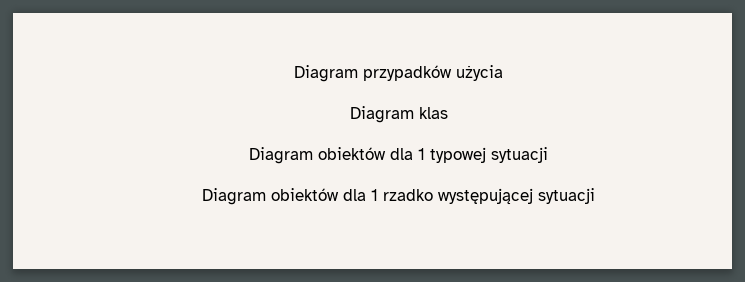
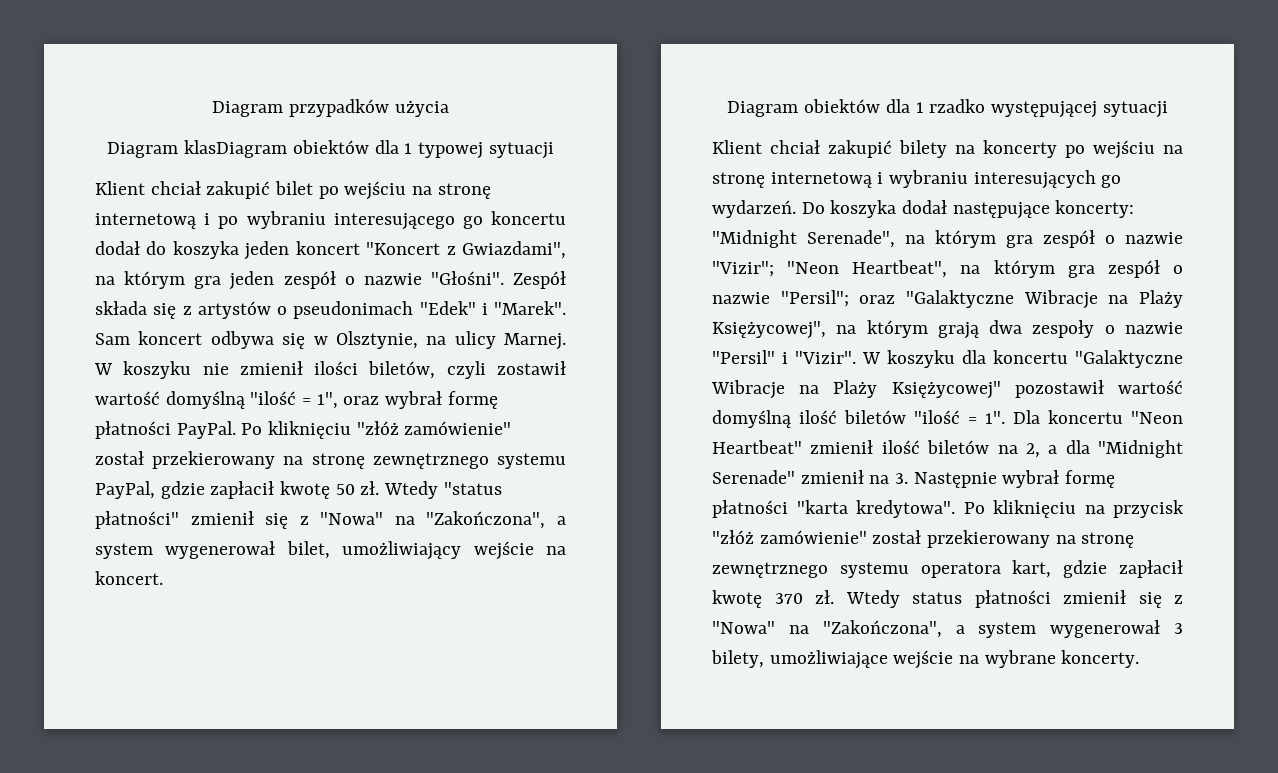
[418,107,448,119] [249,147,313,164] klas // Diagram -> [184,140,288,158] klasDiagram
(548, 155) none -> [95,181,491,200] [95,211,566,230] [95,241,566,260] [95,271,566,290] [95,301,566,319] [95,331,566,350] [94,361,566,379] [95,391,498,409] [95,421,512,439] [95,451,566,469] [95,481,502,499] [95,511,566,529] [95,541,566,560] [95,571,163,585] // Klient chciał zakupić bilet po wejściu na stronę internetową i po wybraniu interesującego go koncertu dodał do koszyka jeden koncert "Koncert z Gwiazdami", na którym gra jeden zespół o nazwie "Głośni". Zespół składa się z artystów o pseudonimach "Edek" i "Marek". Sam koncert odbywa się w Olsztynie, na ulicy Marnej. W koszyku nie zmienił ilości biletów, czyli zostawił wartość domyślną "ilość = 1", oraz wybrał formę płatności PayPal. Po kliknięciu "złóż zamówienie" został przekierowany na stronę zewnętrznego systemu PayPal, gdzie zapłacił kwotę 50 zł. Wtedy "status płatności" zmienił się z "Nowa" na "Zakończona", a system wygenerował bilet, umożliwiający wejście na koncert.
(595, 196) none -> [712,140,1183,159] [712,170,1122,189] [712,200,1135,219] [712,230,1183,248] [712,260,1183,278] [712,290,1183,309] [712,320,1183,339] [712,350,1183,368] [711,380,1183,399] [712,410,1183,428] [712,440,1183,458] [712,470,1116,488] [712,500,1184,518] [712,530,1135,548] [712,560,1183,578] [712,590,1183,608] [712,620,1183,638] [711,650,1140,669] // Klient chciał zakupić bilety na koncerty po wejściu na stronę internetową i wybraniu interesujących go wydarzeń. Do koszyka dodał następujące koncerty: "Midnight Serenade", na którym gra zespół o nazwie "Vizir"; "Neon Heartbeat", na którym gra zespół o nazwie "Persil"; oraz "Galaktyczne Wibracje na Plaży Księżycowej", na którym grają dwa zespoły o nazwie "Persil" i "Vizir". W koszyku dla koncertu "Galaktyczne Wibracje na Plaży Księżycowej" pozostawił wartość domyślną ilość biletów "ilość = 1". Dla koncertu "Neon Heartbeat" zmienił ilość biletów na 2, a dla "Midnight Serenade" zmienił na 3. Następnie wybrał formę płatności "karta kredytowa". Po kliknięciu na przycisk "złóż zamówienie" został przekierowany na stronę zewnętrznego systemu operatora kart, gdzie zapłacił kwotę 370 zł. Wtedy status płatności zmienił się z "Nowa" na "Zakończona", a system wygenerował 3 bilety, umożliwiające wejście na wybrane koncerty.

